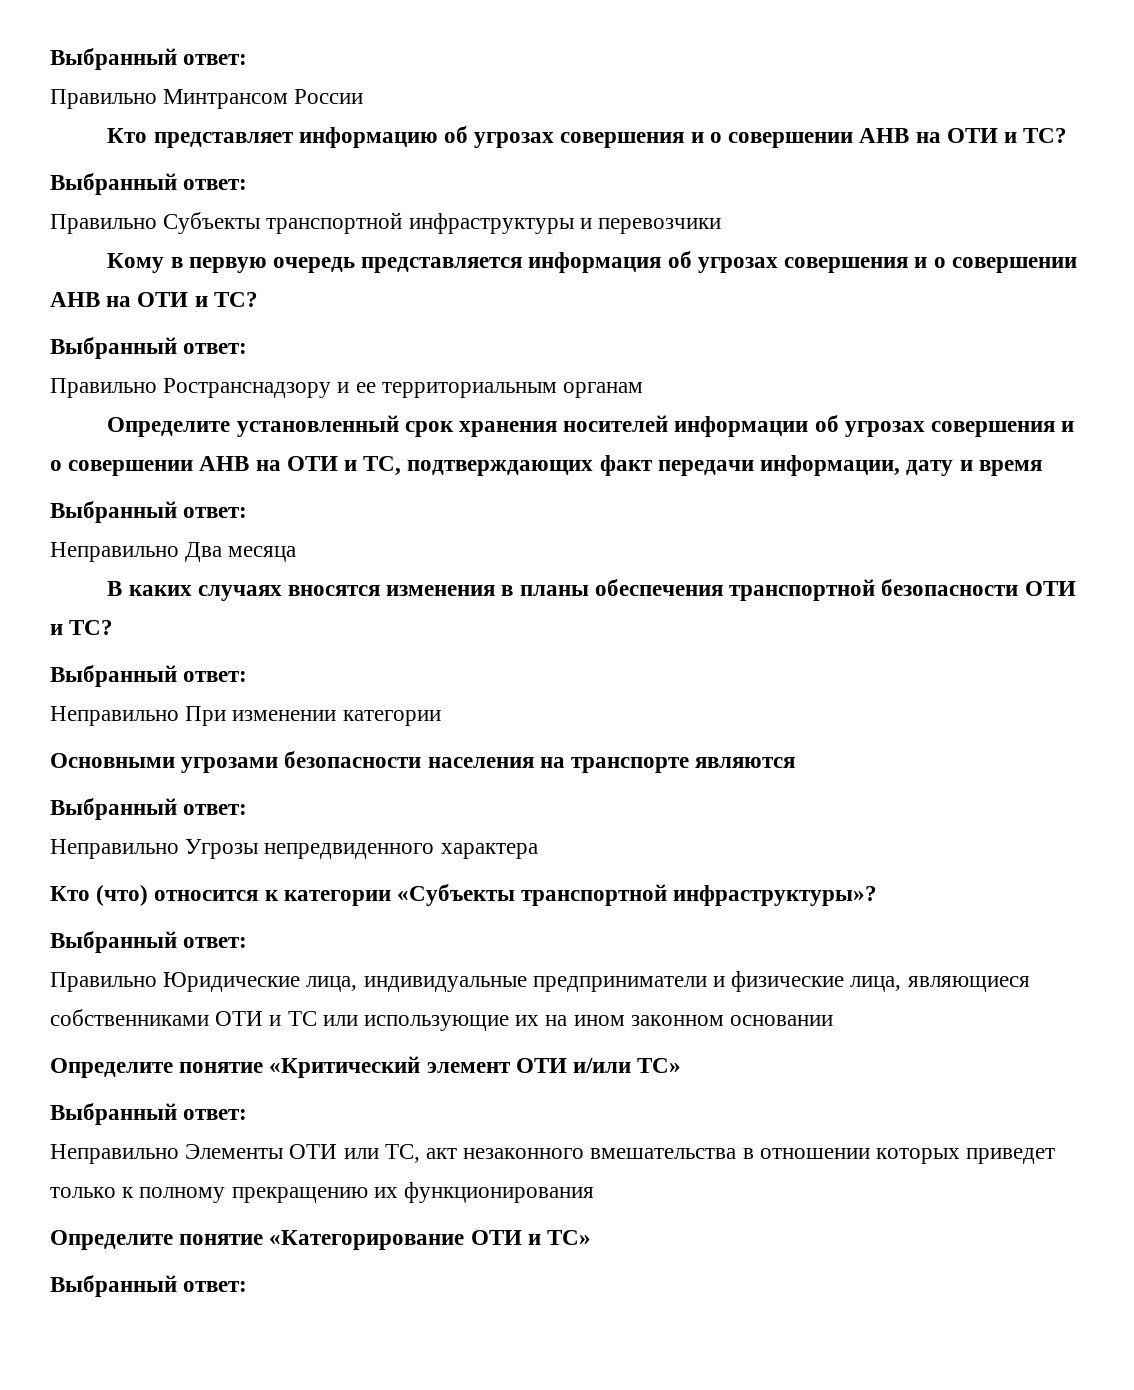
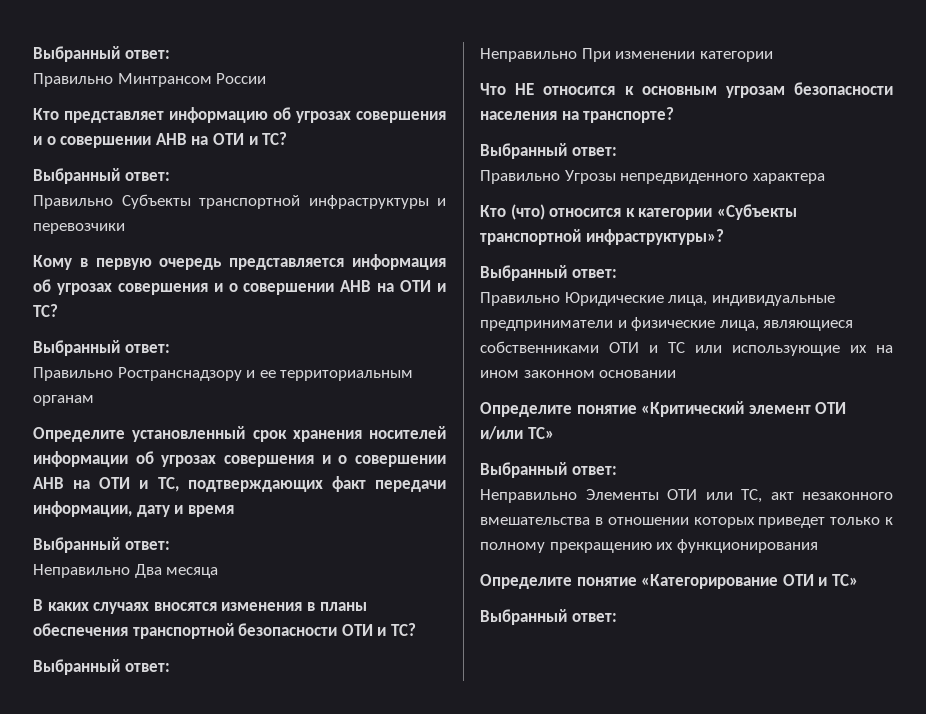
[50,753,279,773] Основными угрозами -> [480,83,785,98] Что НЕ относится к основным угрозам
[571,757,796,773] [50,798,248,820] [50,839,179,859] транспорте являются // Выбранный ответ: // Неправильно -> [583,107,675,123] [480,143,617,159] [480,170,560,184] транспорте? // Выбранный ответ: // Правильно

